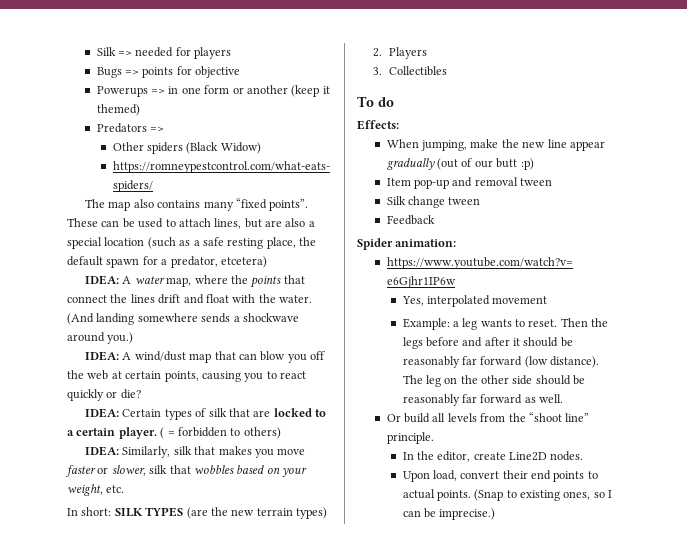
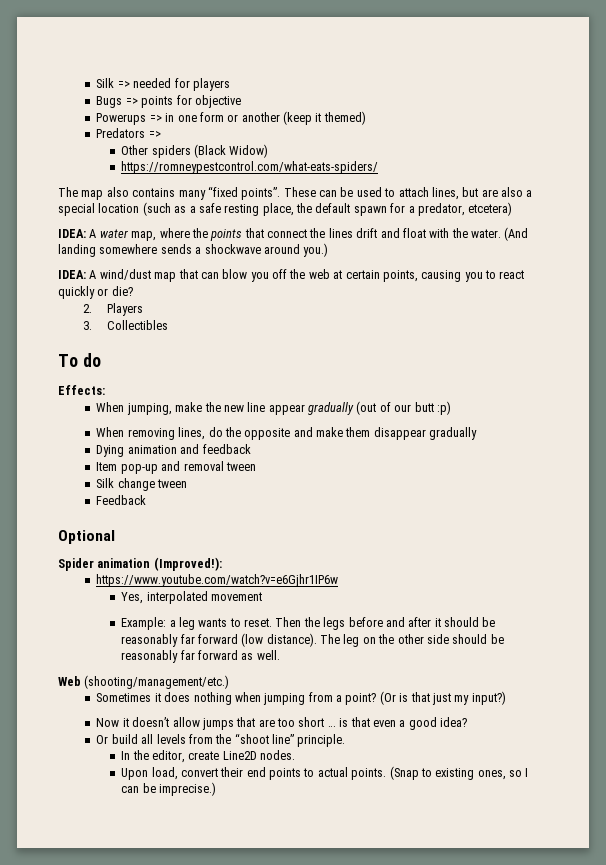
[85,408,327,420] [67,427,281,439] [85,446,306,458] [66,465,307,477] [67,484,125,496] [67,507,327,519] // IDEA: Certain types of silk that are locked to a certain player. ( = forbidden to others) // IDEA: Similarly, silk that makes you move faster or slower, silk that wobbles based on your weight, etc. // In short: SILK TYPES (are the new terrain types) -> (133, 291) none
(534, 164) none -> [96,427,478,440] [96,444,251,457] // When removing lines, do the opposite and make them disappear gradually // Dying animation and feedback
(435, 220) none -> [58,530,115,544] // Optional
[395,239,457,247] animation: -> [97,557,222,571] animation (Improved!):
(564, 398) none -> [58,675,230,689] [96,691,506,705] [96,717,468,730] // Web (shooting/management/etc.) // Sometimes it does nothing when jumping from a point? (Or is that just my input?) // Now it doesn’t allow jumps that are too short … is that even a good idea?

